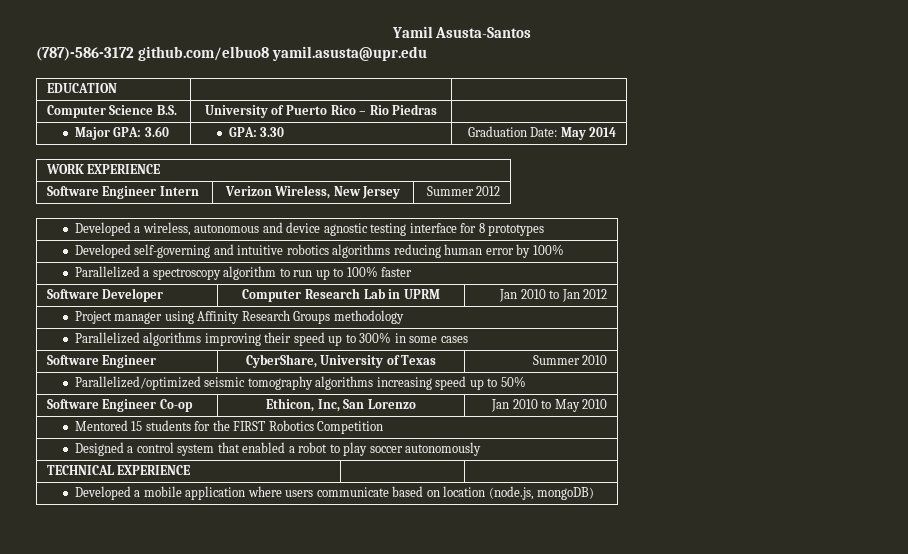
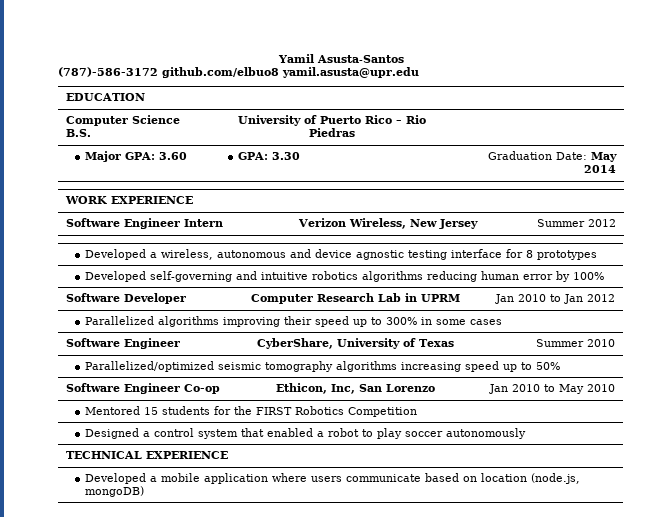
[74,266,413,280] // Parallelized a spectroscopy algorithm to run up to 100% faster -> (604, 276) none
[74,310,404,324] // Project manager using Affinity Research Groups methodology -> (616, 298) none

